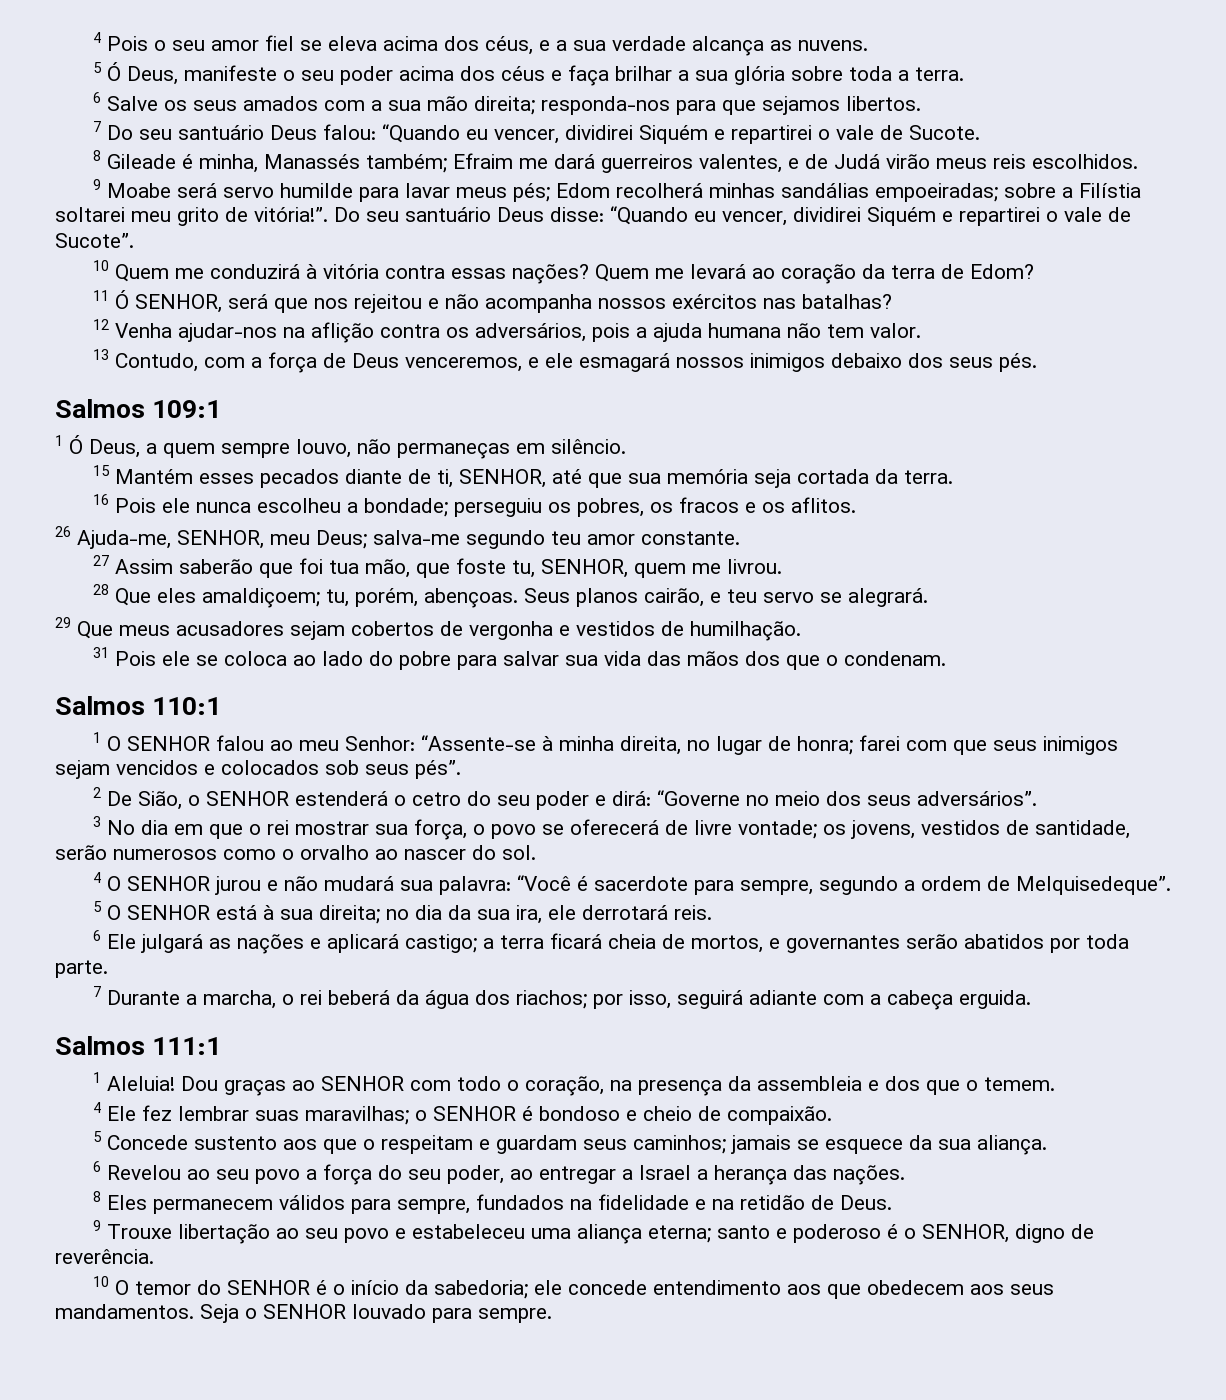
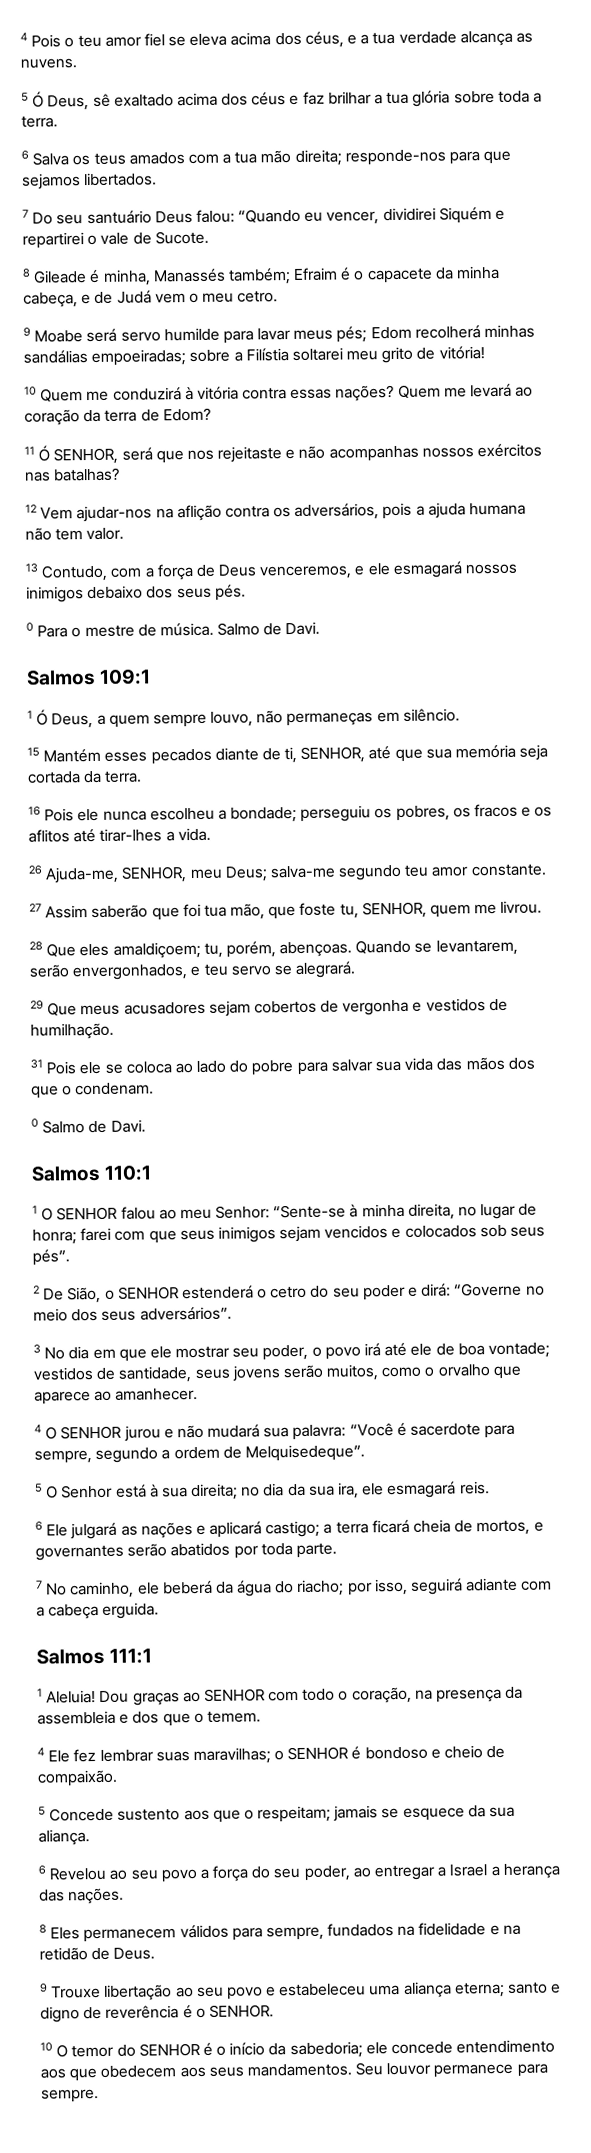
[171,40,205,51] seu -> [77,34,102,48] teu
[572,40,606,51] sua -> [372,31,396,45] tua
[183,65,393,85] manifeste o seu poder -> [92,93,174,107] sê exaltado
[567,65,609,86] faça -> [302,91,325,105] faz
[694,70,728,81] sua -> [386,91,410,105] tua
[106,96,237,111] Salve os seus -> [32,152,126,166] Salva os teus
[387,100,421,111] sua -> [234,151,258,164] tua
[540,96,670,115] responda-nos -> [344,149,446,166] responde-nos
[845,96,921,111] libertos. -> [84,172,158,187] libertados.
[518,154,1138,173] me dará guerreiros valentes, e de Judá virão meus reis escolhidos. -> [340,265,501,284] [23,290,279,308] é o capacete da minha cabeça, e de Judá vem o meu cetro.
[254,206,1131,226] [55,233,134,248] vitória!”. Do seu santuário Deus disse: “Quando eu vencer, dividirei Siquém e repartirei o vale de Sucote”. -> [438,346,485,360] vitória!
[353,294,592,313] rejeitou e não acompanha -> [217,445,419,463] rejeitaste e não acompanhas
[114,323,172,338] Venha -> [40,507,74,520] Vem
(1037, 362) none -> [26,621,321,638] // 0 Para o mestre de música. Salmo de Davi.
[790,497,856,513] aflitos. -> [28,827,211,843] aflitos até tirar-lhes a vida.
[523,588,704,607] Seus planos cairão, -> [355,939,518,956] [29,964,189,981] Quando se levantarem, serão envergonhados,
(946, 658) none -> [31,1118,146,1134] // 0 Salmo de Davi.
[420,735,536,751] “Assente-se -> [273,1204,347,1219] “Sente-se
[248,819,1130,840] [55,845,536,860] o rei mostrar sua força, o povo se oferecerá de livre vontade; os jovens, vestidos de santidade, serão numerosos como o orvalho ao nascer do sol. -> [149,1342,550,1361] [33,1364,522,1383] [34,1387,199,1405] ele mostrar seu poder, o povo irá até ele de boa vontade; vestidos de santidade, seus jovens serão muitos, como o orvalho que aparece ao amanhecer.
[126,905,210,920] SENHOR -> [61,1484,114,1499] Senhor
[581,905,668,920] derrotará -> [387,1481,457,1499] esmagará
[106,990,322,1009] Durante a marcha, o rei -> [46,1581,160,1599] No caminho, ele
[474,990,587,1009] dos riachos; -> [275,1579,345,1597] do riacho;
[380,1135,726,1154] respeitam e guardam seus caminhos; -> [257,1805,332,1823] respeitam;
[792,1224,1094,1243] [55,1249,154,1264] poderoso é o SENHOR, digno de reverência. -> [40,2004,274,2023] digno de reverência é o SENHOR.
[200,1304,426,1323] Seja o SENHOR louvado -> [355,2062,514,2078] Seu louvor permanece

